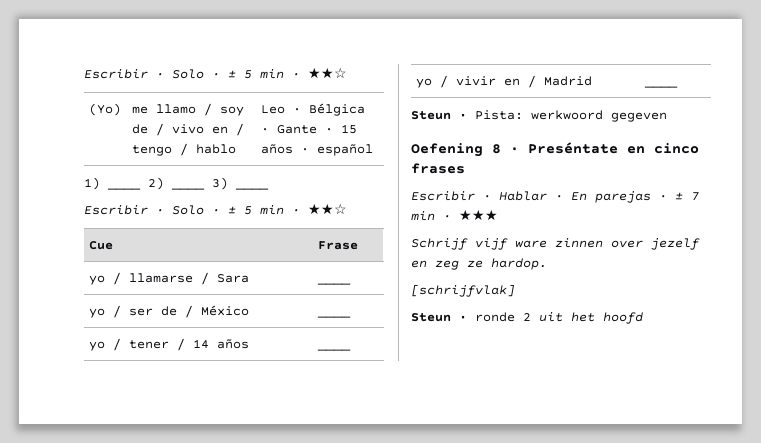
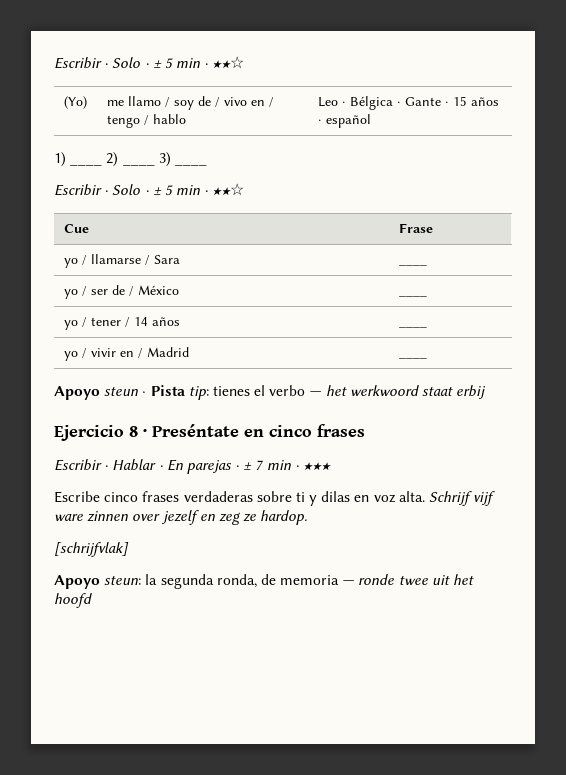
[411,110,667,122] [411,143,483,157] Steun · Pista: werkwoord gegeven // Oefening -> [54,385,486,400] [54,425,124,441] Apoyo steun · Pista tip: tienes el verbo — het werkwoord staat erbij // Ejercicio
(498, 215) none -> [54,491,425,506] Escribe cinco frases verdaderas sobre ti y dilas en voz alta.
[411,312,531,322] Steun · ronde 2 -> [54,574,428,589] Apoyo steun: la segunda ronda, de memoria — ronde twee

